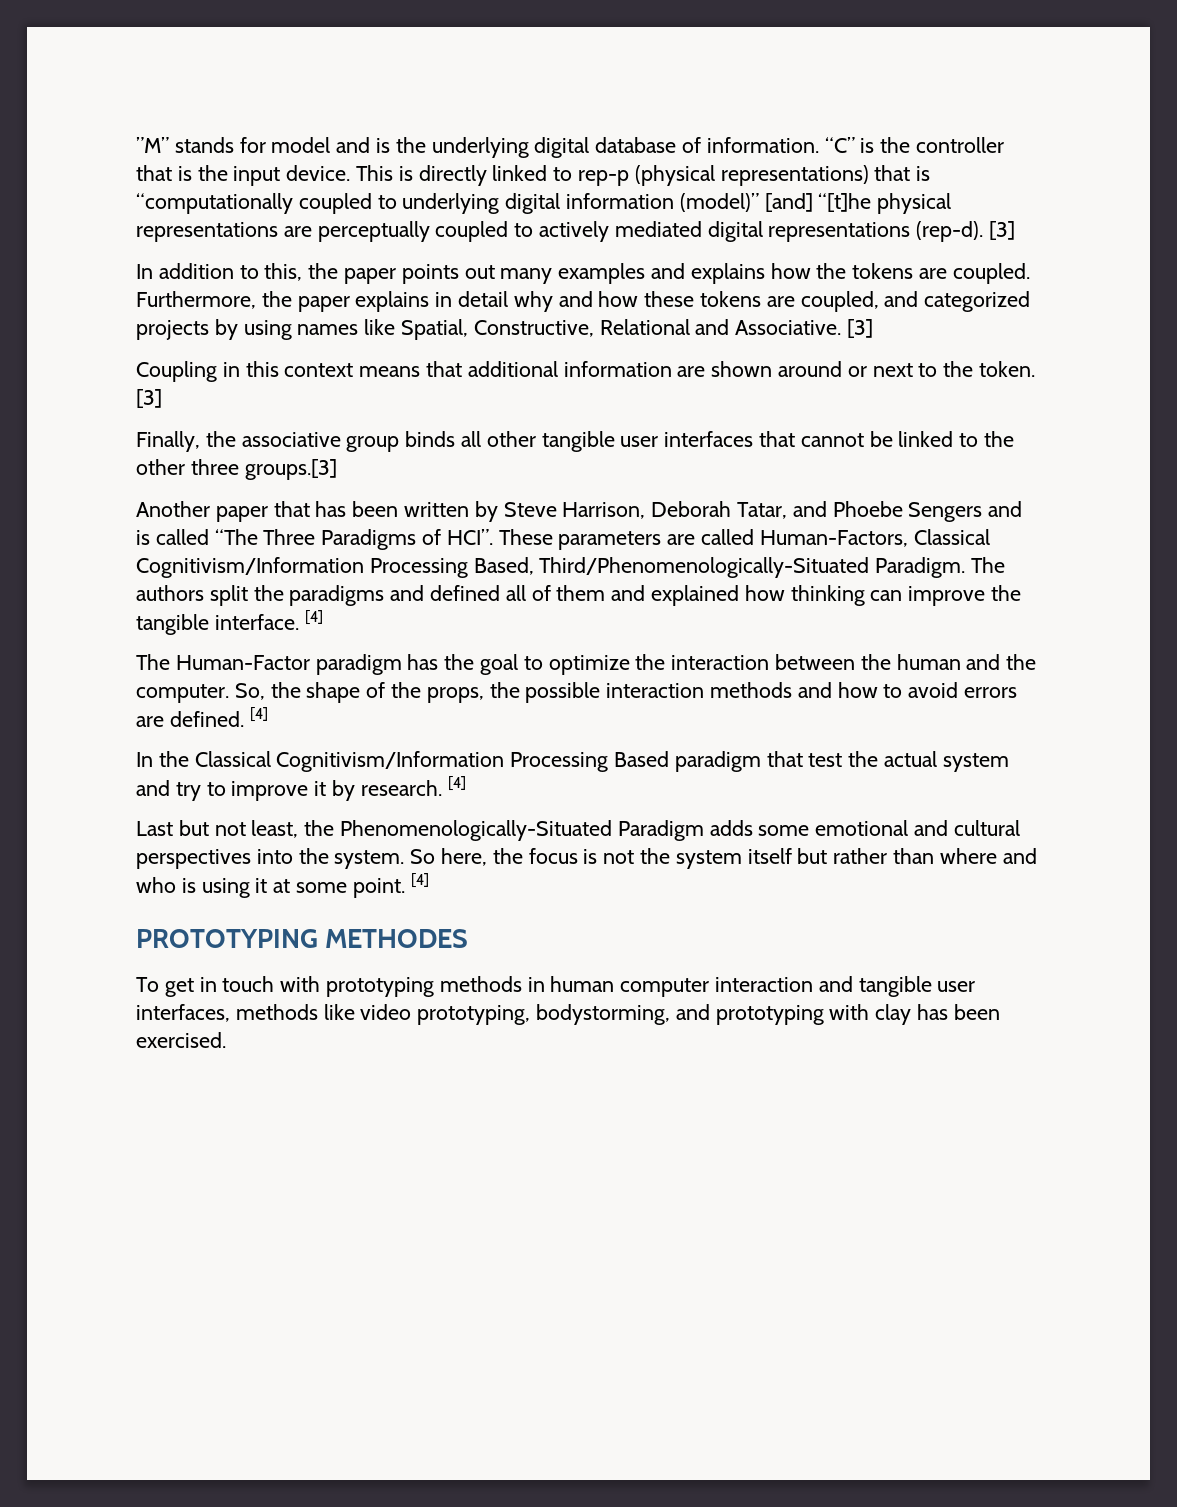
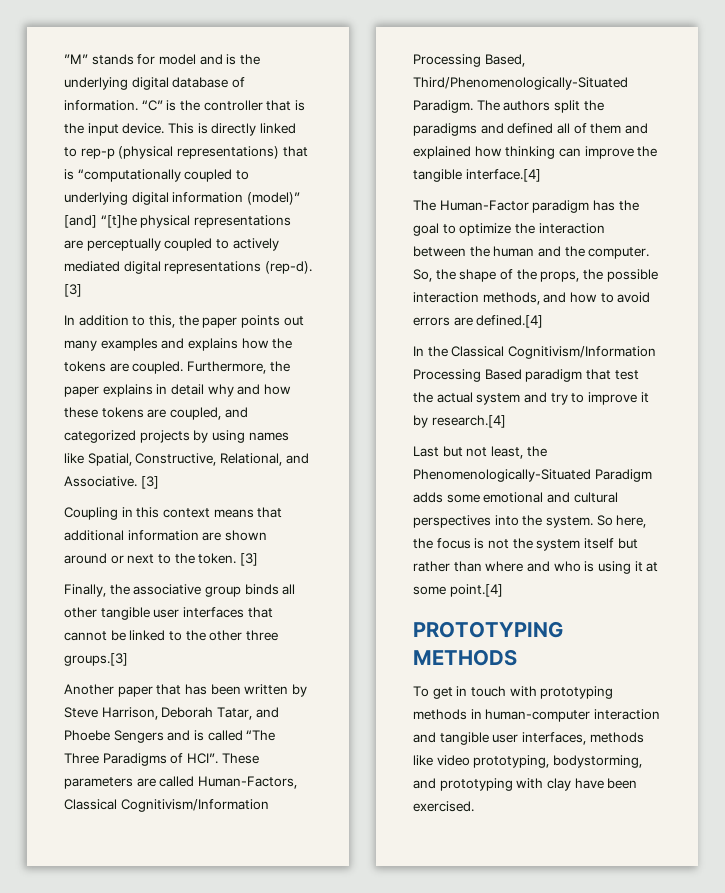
[599,319,690,335] Relational -> [219,453,282,466] Relational,
[214,610,323,630] interface. [4] -> [465,169,541,182] interface.[4]
[710,682,793,698] methods -> [482,292,540,305] methods,
[169,707,268,727] defined. [4] -> [476,315,544,328] defined.[4]
[360,776,466,796] research. [4] -> [431,415,506,428] research.[4]
[352,873,429,898] point. [4] -> [449,584,503,597] point.[4]
[325,929,469,948] METHODES -> [413,649,517,666] METHODS
[550,976,710,997] human computer -> [485,709,591,722] human-computer
[917,1004,949,1020] has -> [574,778,604,789] have

